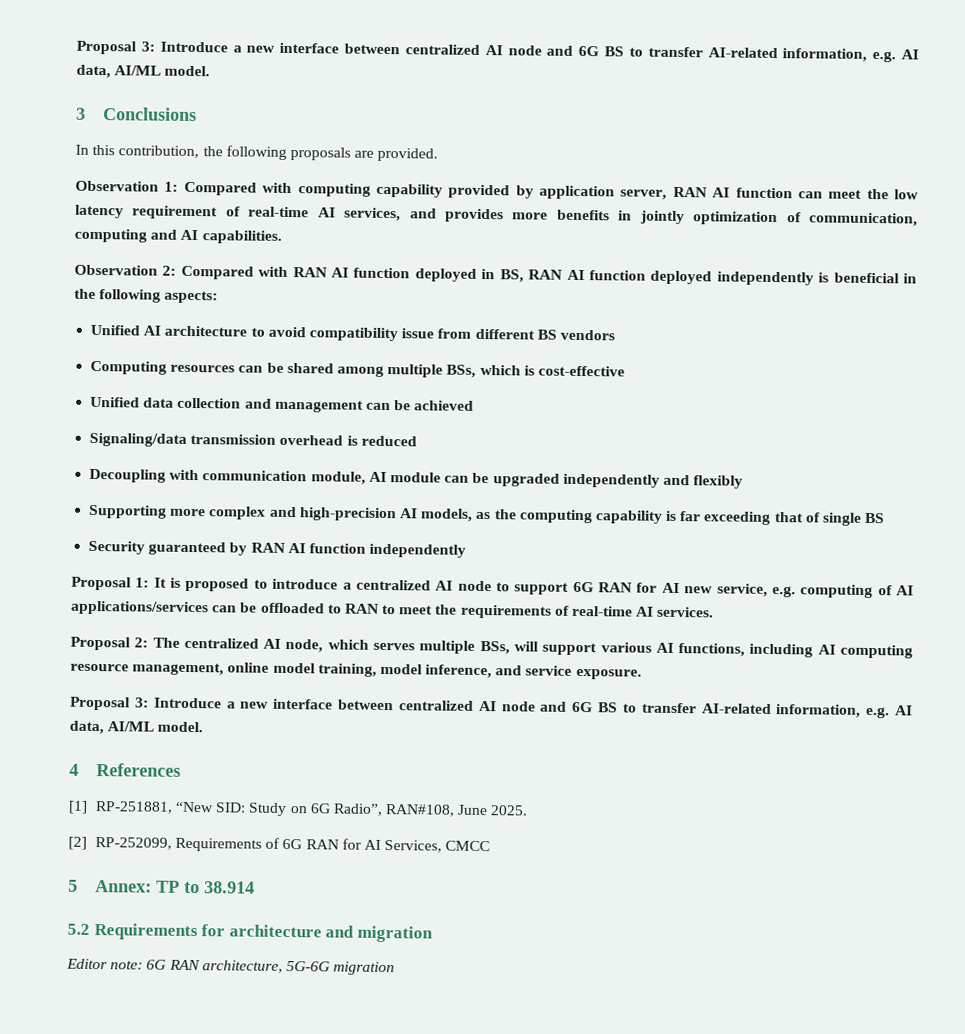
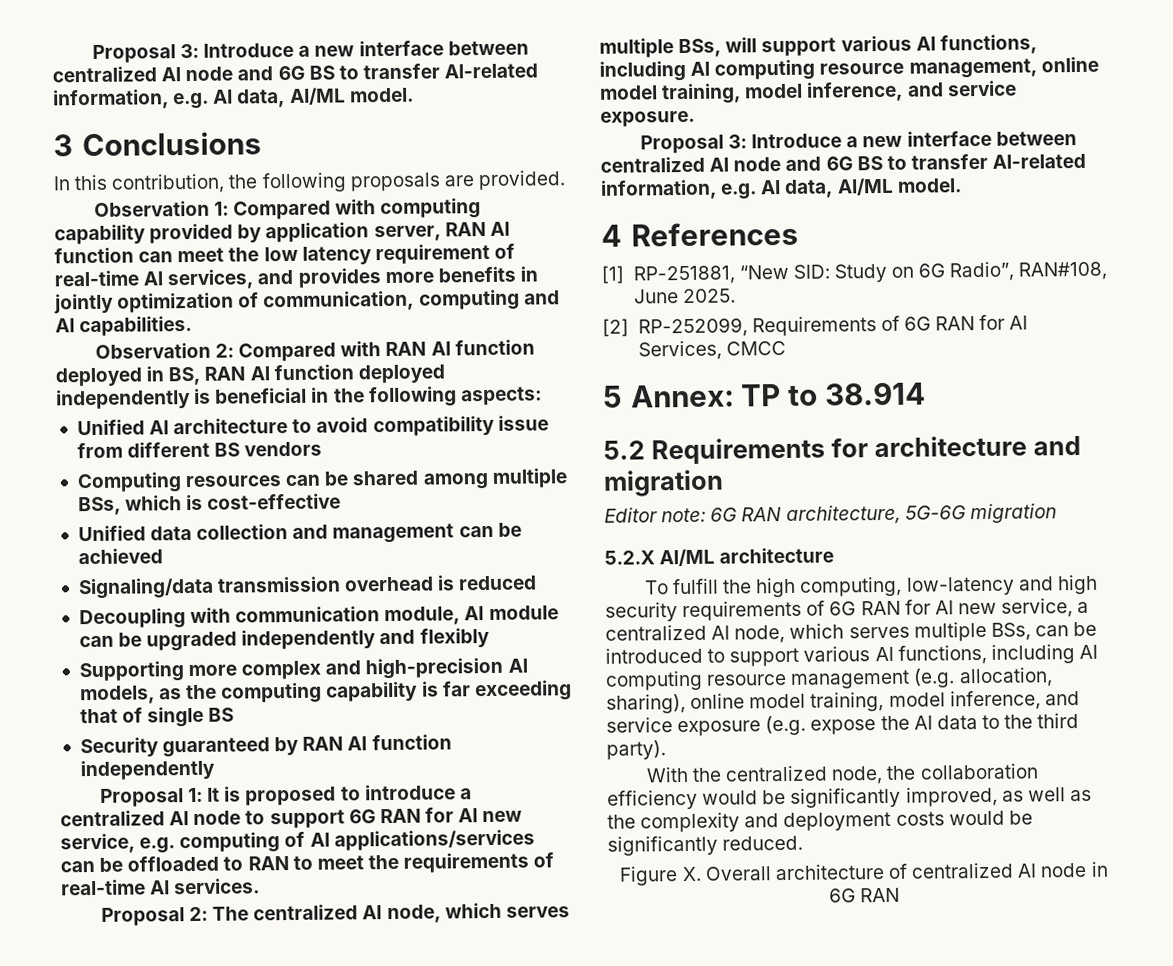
(396, 968) none -> [604,547,835,567] [643,574,1098,598] [605,598,1090,622] [605,621,1098,644] [605,644,1098,667] [605,667,1053,691] [606,690,1080,714] [606,713,1080,737] [606,740,666,760] [645,763,1039,785] [607,786,1092,810] [607,810,1033,833] [607,835,804,856] [619,861,1109,886] [828,887,901,903] // 5.2.X AI/ML architecture // To fulfill the high computing, low-latency and high security requirements of 6G RAN for AI new service, a centralized AI node, which serves multiple BSs, can be introduced to support various AI functions, including AI computing resource management (e.g. allocation, sharing), online model training, model inference, and service exposure (e.g. expose the AI data to the third party). // With the centralized node, the collaboration efficiency would be significantly improved, as well as the complexity and deployment costs would be significantly reduced. // Figure X. Overall architecture of centralized AI node in 6G RAN

